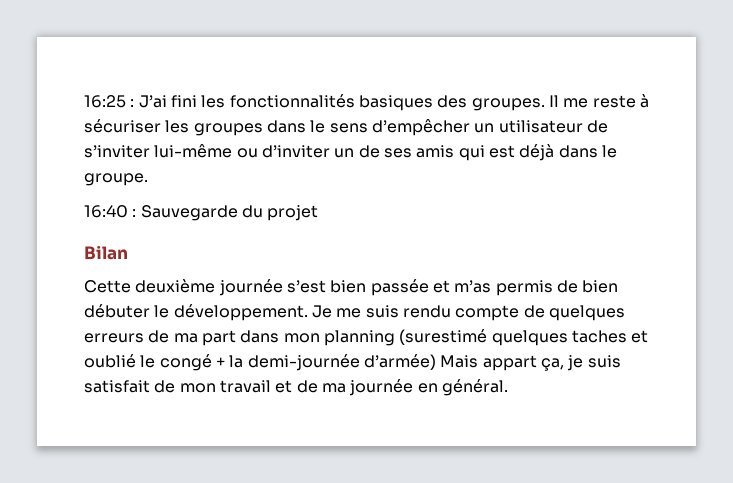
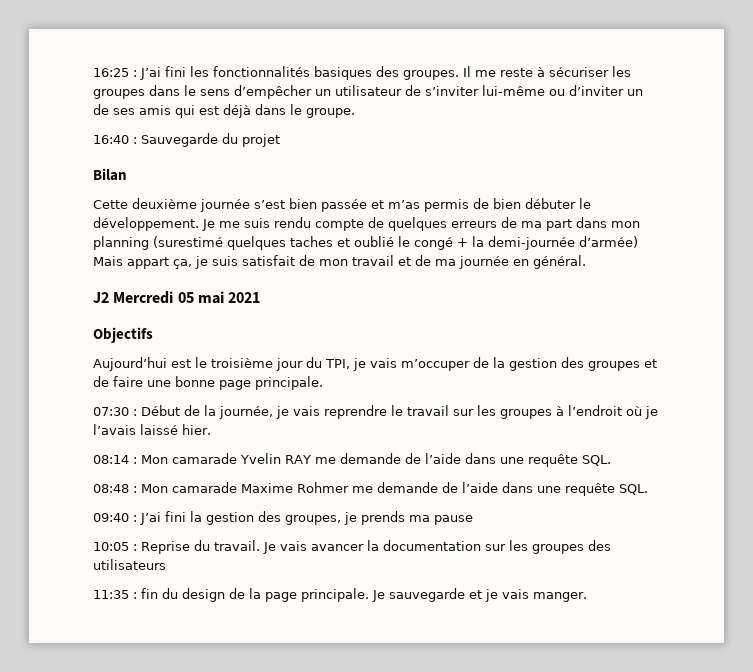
(508, 387) none -> [93,291,261,304] [93,327,153,343] [93,357,657,371] [93,376,323,390] [93,405,658,419] [93,424,211,435] [93,453,611,467] [93,482,648,496] [93,511,473,525] [93,540,611,554] [93,559,166,570] [93,588,587,602] // J2 Mercredi 05 mai 2021 // Objectifs // Aujourd’hui est le troisième jour du TPI, je vais m’occuper de la gestion des groupes et de faire une bonne page principale. // 07:30 : Début de la journée, je vais reprendre le travail sur les groupes à l’endroit où je l’avais laissé hier. // 08:14 : Mon camarade Yvelin RAY me demande de l’aide dans une requête SQL. // 08:48 : Mon camarade Maxime Rohmer me demande de l’aide dans une requête SQL. // 09:40 : J’ai fini la gestion des groupes, je prends ma pause // 10:05 : Reprise du travail. Je vais avancer la documentation sur les groupes des utilisateurs // 11:35 : fin du design de la page principale. Je sauvegarde et je vais manger.

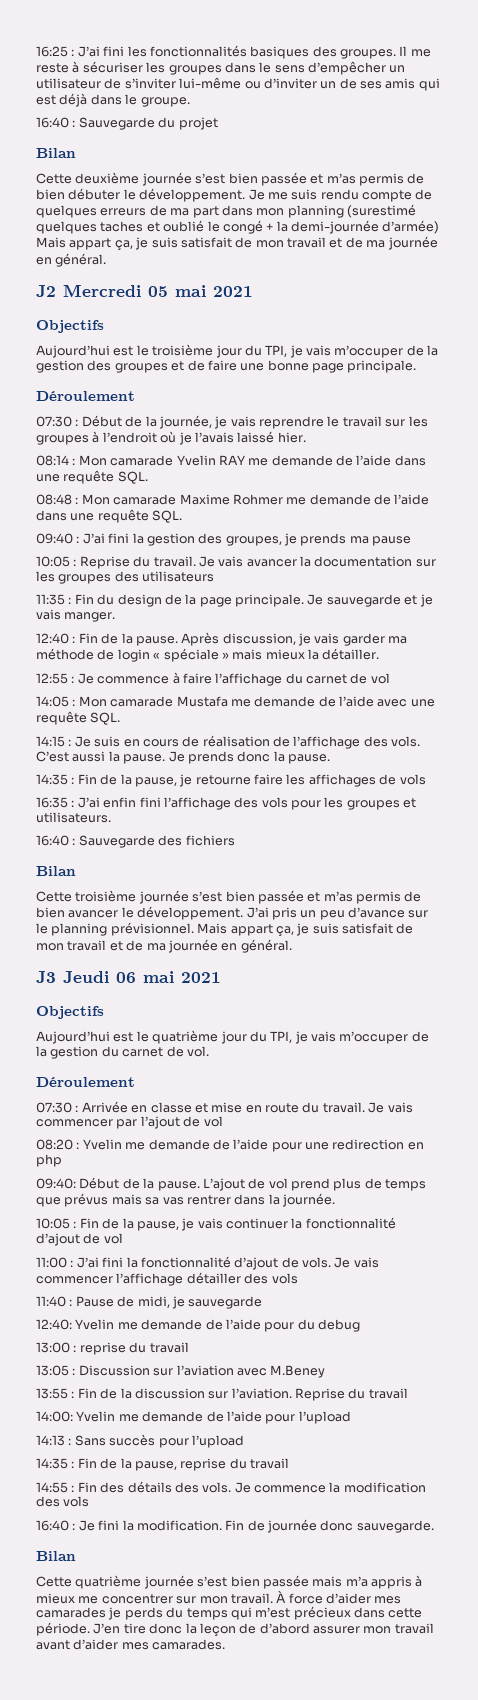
(323, 383) none -> [36,391,135,401] // Déroulement
[141,588,158,599] fin -> [74,594,94,604] Fin
(587, 597) none -> [36,632,408,646] [36,648,380,662] [36,672,390,686] [36,696,435,707] [36,711,121,725] [36,735,421,749] [36,751,330,764] [36,774,426,787] [36,797,417,810] [36,812,111,823] [36,835,235,848] [36,866,76,876] [36,890,422,904] [36,906,429,920] [36,922,414,937] [36,939,292,953] [36,971,221,983] [36,1006,104,1019] [36,1030,429,1044] [36,1046,209,1059] [36,1077,135,1087] [36,1101,413,1113] [36,1116,223,1129] [36,1139,424,1152] [36,1154,62,1167] [36,1177,427,1191] [36,1193,335,1207] [36,1217,396,1231] [36,1233,123,1246] [36,1256,379,1270] [36,1272,298,1286] [36,1296,263,1309] [36,1319,360,1332] [36,1342,189,1355] [36,1365,326,1378] [36,1388,408,1401] [36,1411,351,1424] [36,1434,244,1448] [36,1458,289,1471] [36,1481,426,1493] [36,1496,90,1507] [36,1519,434,1533] [36,1551,76,1561] [36,1575,423,1589] [36,1591,402,1604] [36,1606,423,1620] [36,1622,434,1637] [36,1639,226,1650] // 12:40 : Fin de la pause. Après discussion, je vais garder ma méthode de login « spéciale » mais mieux la détailler. // 12:55 : Je commence à faire l’affichage du carnet de vol // 14:05 : Mon camarade Mustafa me demande de l’aide avec une requête SQL. // 14:15 : Je suis en cours de réalisation de l’affichage des vols. C’est aussi la pause. Je prends donc la pause. // 14:35 : Fin de la pause, je retourne faire les affichages de vols // 16:35 : J’ai enfin fini l’affichage des vols pour les groupes et utilisateurs. // 16:40 : Sauvegarde des fichiers // Bilan // Cette troisième journée s’est bien passée et m’as permis de bien avancer le développement. J’ai pris un peu d’avance sur le planning prévisionnel. Mais appart ça, je suis satisfait de mon travail et de ma journée en général. // J3 Jeudi 06 mai 2021 // Objectifs // Aujourd’hui est le quatrième jour du TPI, je vais m’occuper de la gestion du carnet de vol. // Déroulement // 07:30 : Arrivée en classe et mise en route du travail. Je vais commencer par l’ajout de vol // 08:20 : Yvelin me demande de l’aide pour une redirection en php // 09:40: Début de la pause. L’ajout de vol prend plus de temps que prévus mais sa vas rentrer dans la journée. // 10:05 : Fin de la pause, je vais continuer la fonctionnalité d’ajout de vol // 11:00 : J’ai fini la fonctionnalité d’ajout de vols. Je vais commencer l’affichage détailler des vols // 11:40 : Pause de midi, je sauvegarde // 12:40: Yvelin me demande de l’aide pour du debug // 13:00 : reprise du travail // 13:05 : Discussion sur l’aviation avec M.Beney // 13:55 : Fin de la discussion sur l’aviation. Reprise du travail // 14:00: Yvelin me demande de l’aide pour l’upload // 14:13 : Sans succès pour l’upload // 14:35 : Fin de la pause, reprise du travail // 14:55 : Fin des détails des vols. Je commence la modification des vols // 16:40 : Je fini la modification. Fin de journée donc sauvegarde. // Bilan // Cette quatrième journée s’est bien passée mais m’a appris à mieux me concentrer sur mon travail. À force d’aider mes camarades je perds du temps qui m’est précieux dans cette période. J’en tire donc la leçon de d’abord assurer mon travail avant d’aider mes camarades.

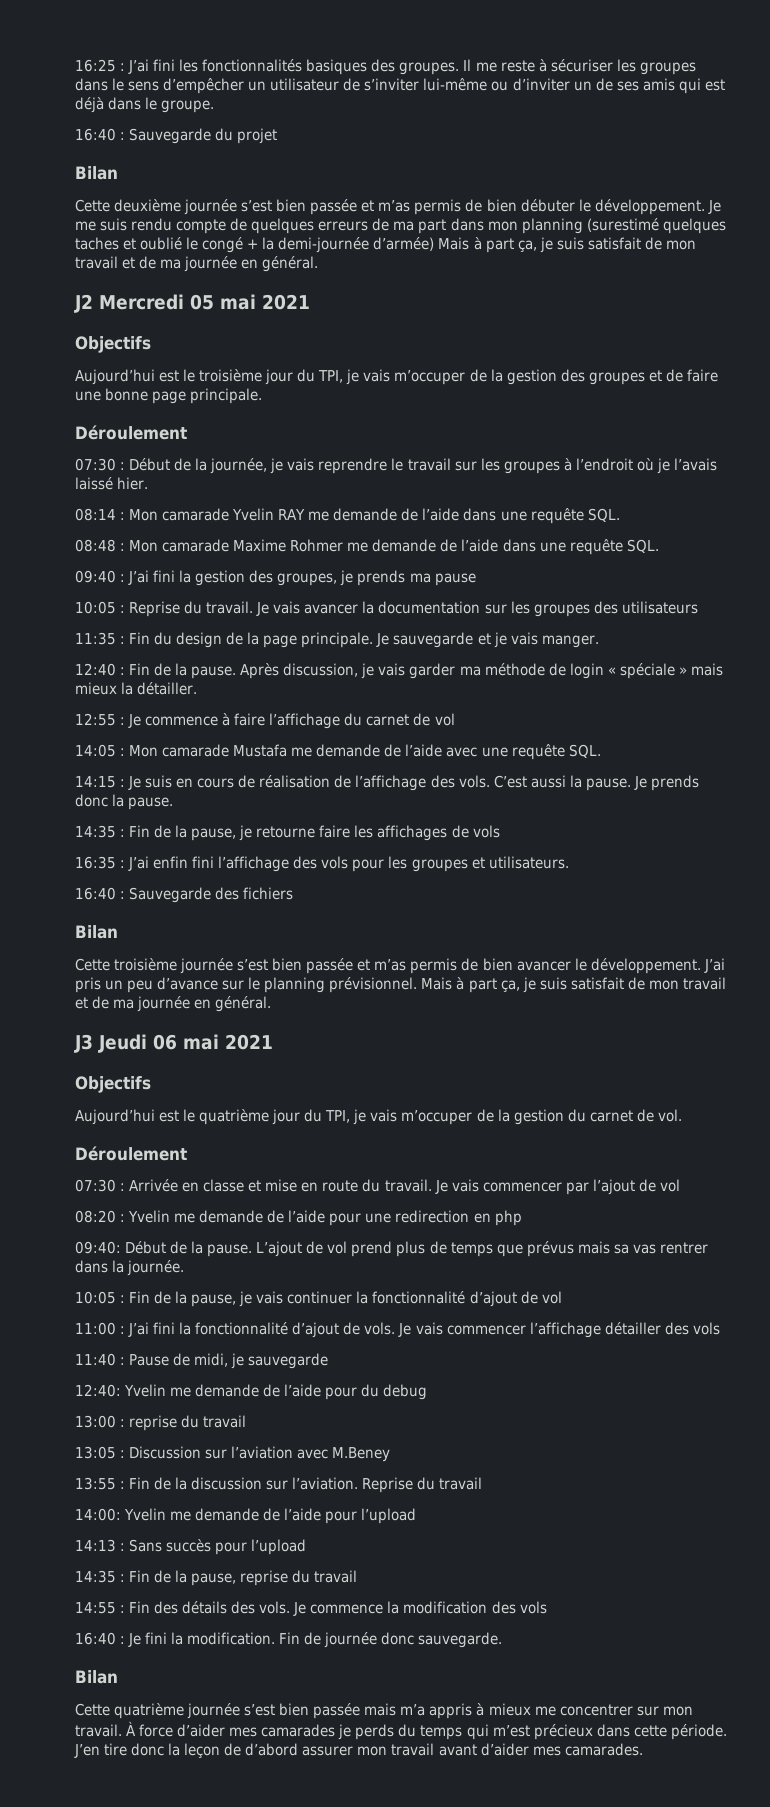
[69,238,112,250] appart -> [473,237,514,253] à part
[230,924,273,936] appart -> [456,977,497,993] à part

